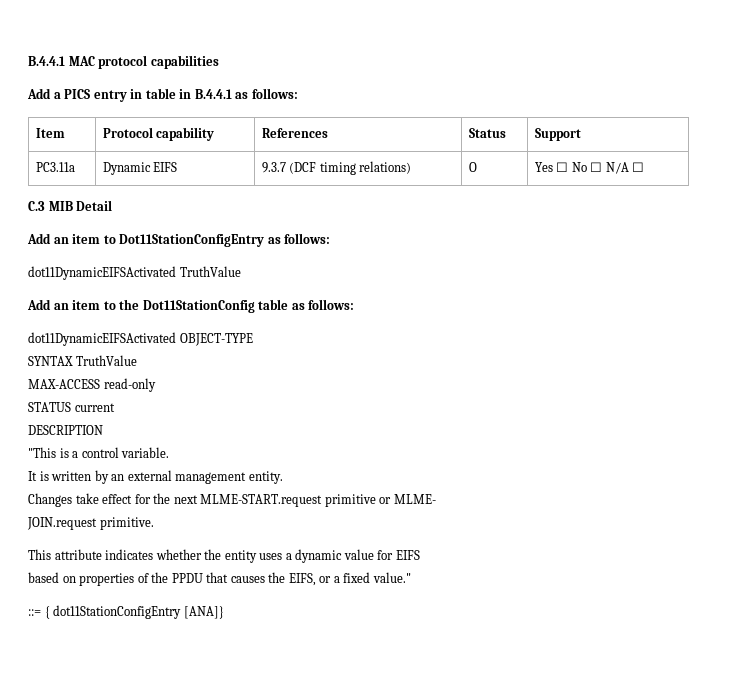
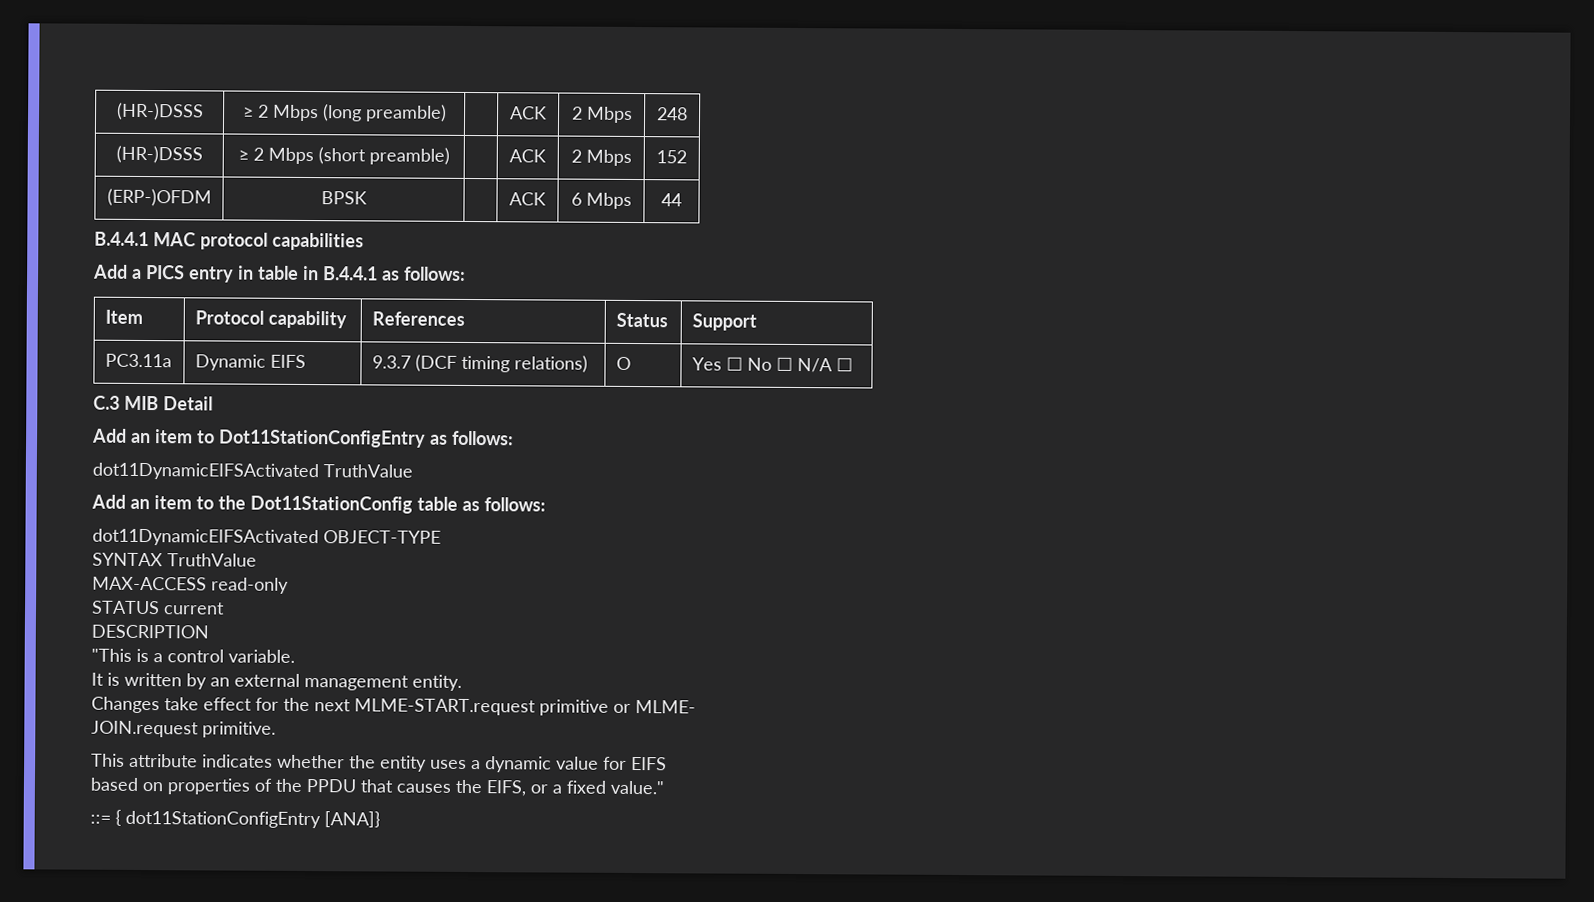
(28, 61) none -> [116,102,204,121] [242,104,447,122] [510,106,547,120] [571,106,633,123] [657,107,688,121] [115,145,203,164] [237,147,450,165] [509,149,546,163] [570,149,632,166] [656,150,687,164] [106,188,212,207] [320,191,367,205] [509,192,546,206] [570,192,632,209] [661,193,682,207] (HR-)DSSS | ≥ 2 Mbps (long preamble) | | ACK | 2 Mbps | 248 // (HR-)DSSS | ≥ 2 Mbps (short preamble) | | ACK | 2 Mbps | 152 // (ERP-)OFDM | BPSK | | ACK | 6 Mbps | 44 //

